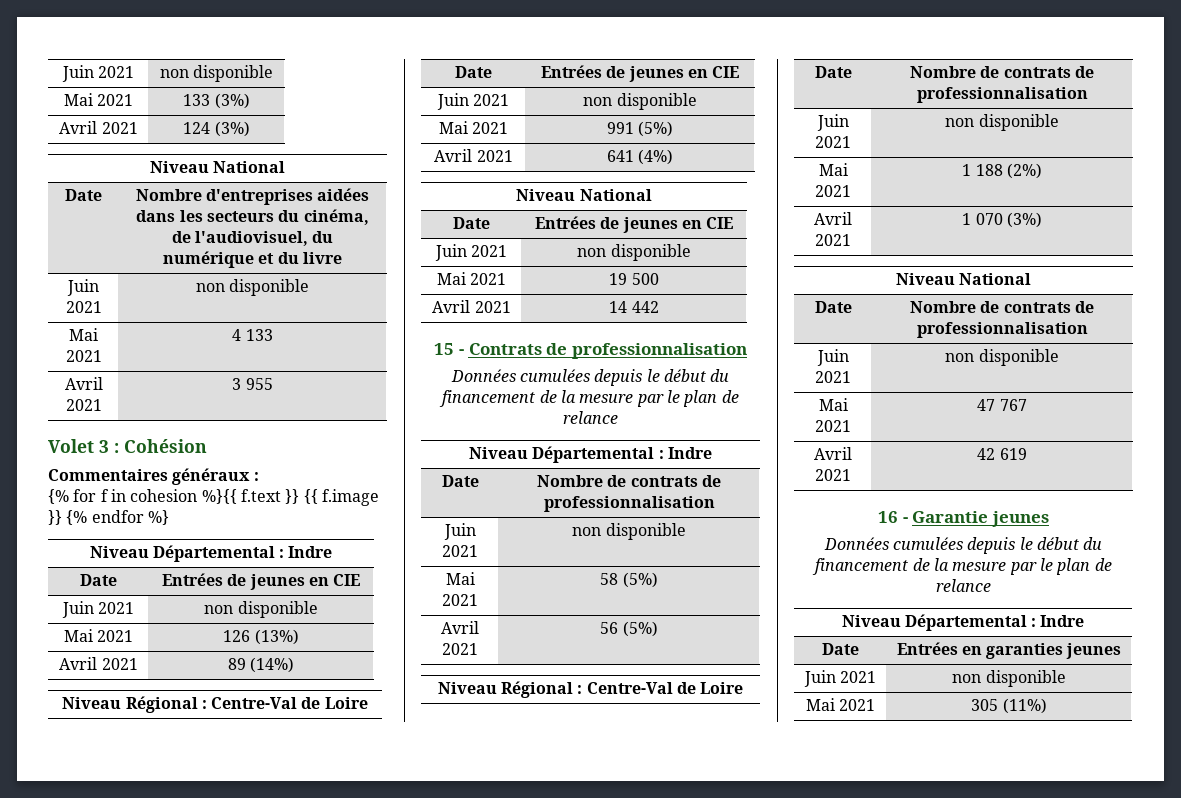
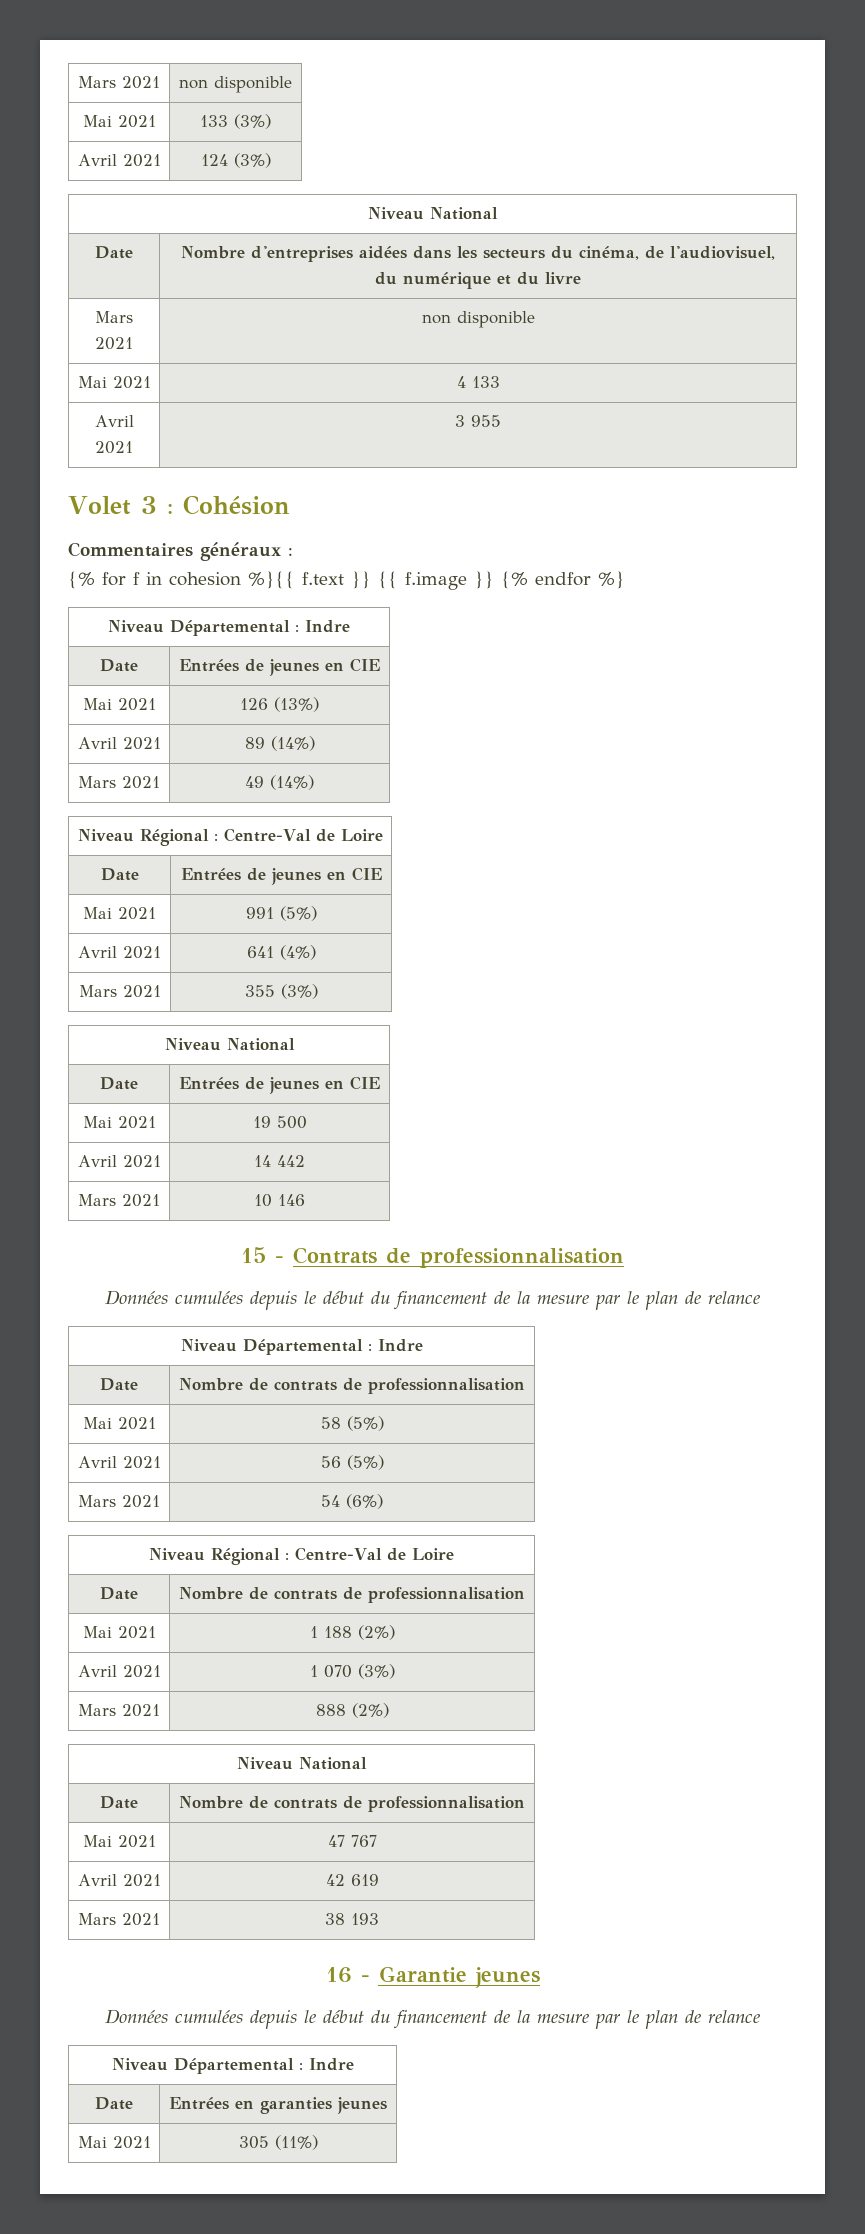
[61,65,94,82] Juin -> [78,76,116,88] Mars
[67,279,99,296] Juin -> [95,311,133,323] Mars
[61,601,135,618] [204,601,318,618] // Juin 2021 | non disponible -> (380, 665) none
(295, 665) none -> [78,776,160,789] [245,775,314,790] // Mars 2021 | 49 (14%)
[436,93,510,110] [583,93,697,110] // Juin 2021 | non disponible -> (382, 874) none
(674, 157) none -> [78,985,161,998] [244,984,318,999] // Mars 2021 | 355 (3%)
[434,244,508,261] [577,244,691,261] // Juin 2021 | non disponible -> (380, 1083) none
(659, 307) none -> [78,1194,160,1207] [254,1194,305,1207] // Mars 2021 | 10 146
[443,523,476,540] [442,545,478,557] [572,523,686,540] // Juin 2021 | non disponible -> (525, 1386) none
(658, 629) none -> [78,1495,160,1508] [321,1494,383,1509] // Mars 2021 | 54 (6%)
[816,114,849,131] [815,136,851,148] [945,114,1059,131] // Juin 2021 | non disponible -> (525, 1595) none
(1042, 220) none -> [78,1704,160,1717] [315,1703,389,1718] // Mars 2021 | 888 (2%)
[816,349,849,366] [815,371,851,383] [945,349,1059,366] // Juin 2021 | non disponible -> (525, 1804) none
(1027, 454) none -> [78,1913,160,1926] [325,1913,379,1925] // Mars 2021 | 38 193
[803,670,877,687] [952,670,1066,687] // Juin 2021 | non disponible -> (387, 2105) none

